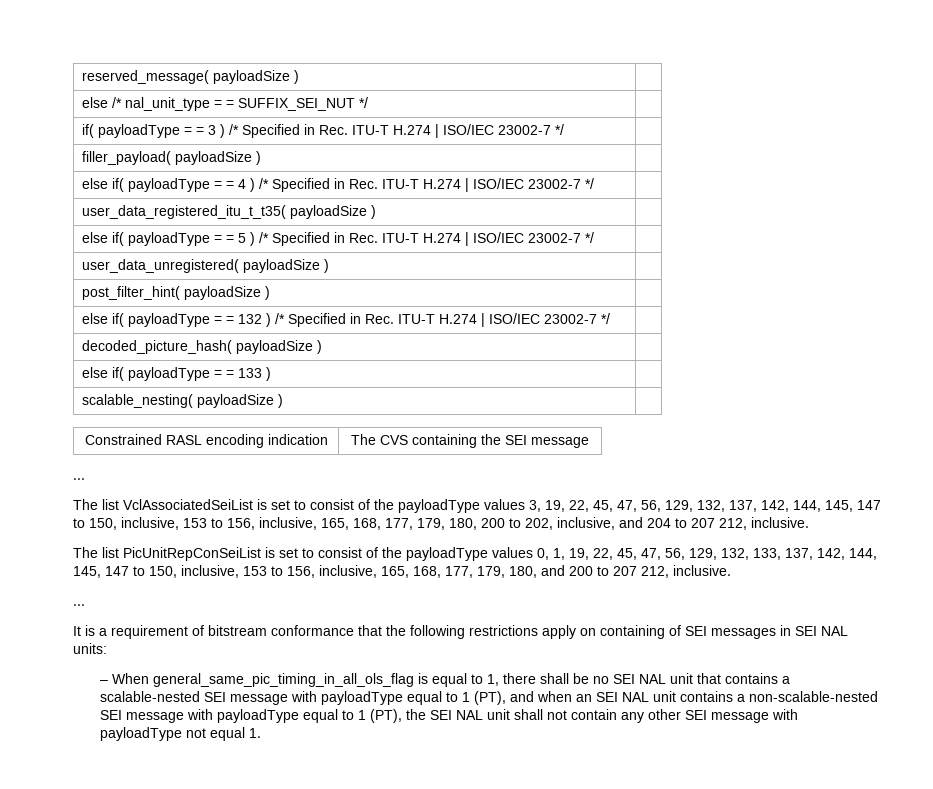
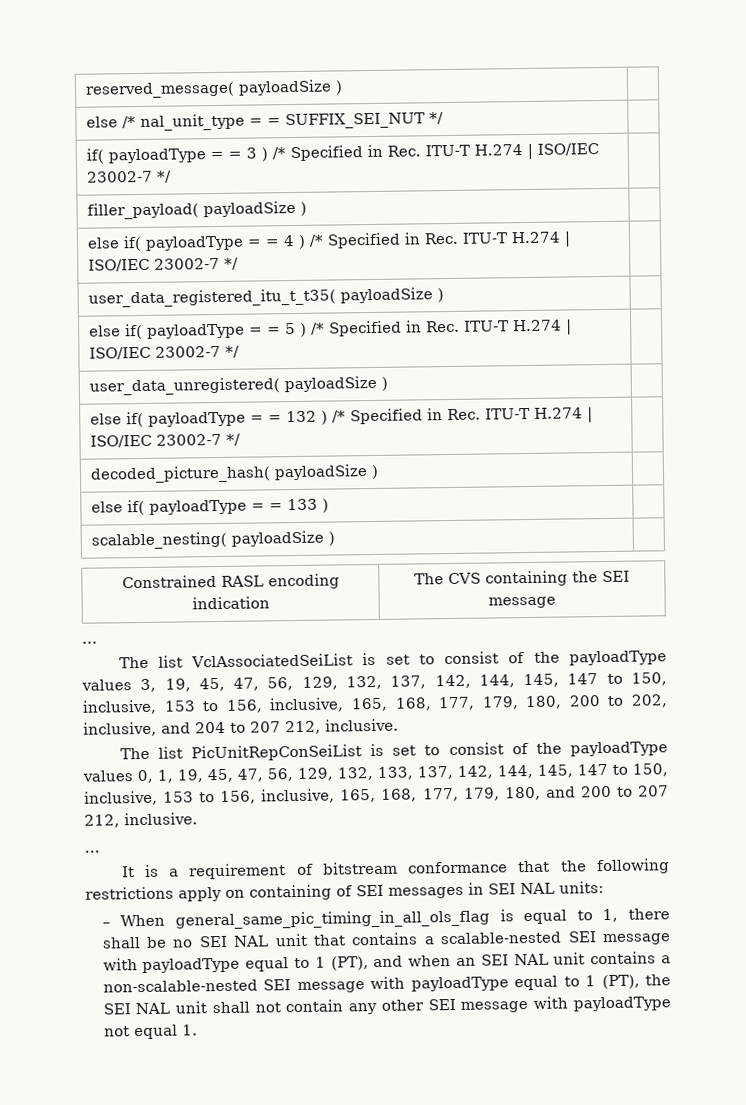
[82,286,271,300] // post_filter_hint( payloadSize ) | -> (389, 383) none
[569,500,589,512] 22, -> (191, 685) none
[593,548,613,560] 22, -> (203, 776) none

